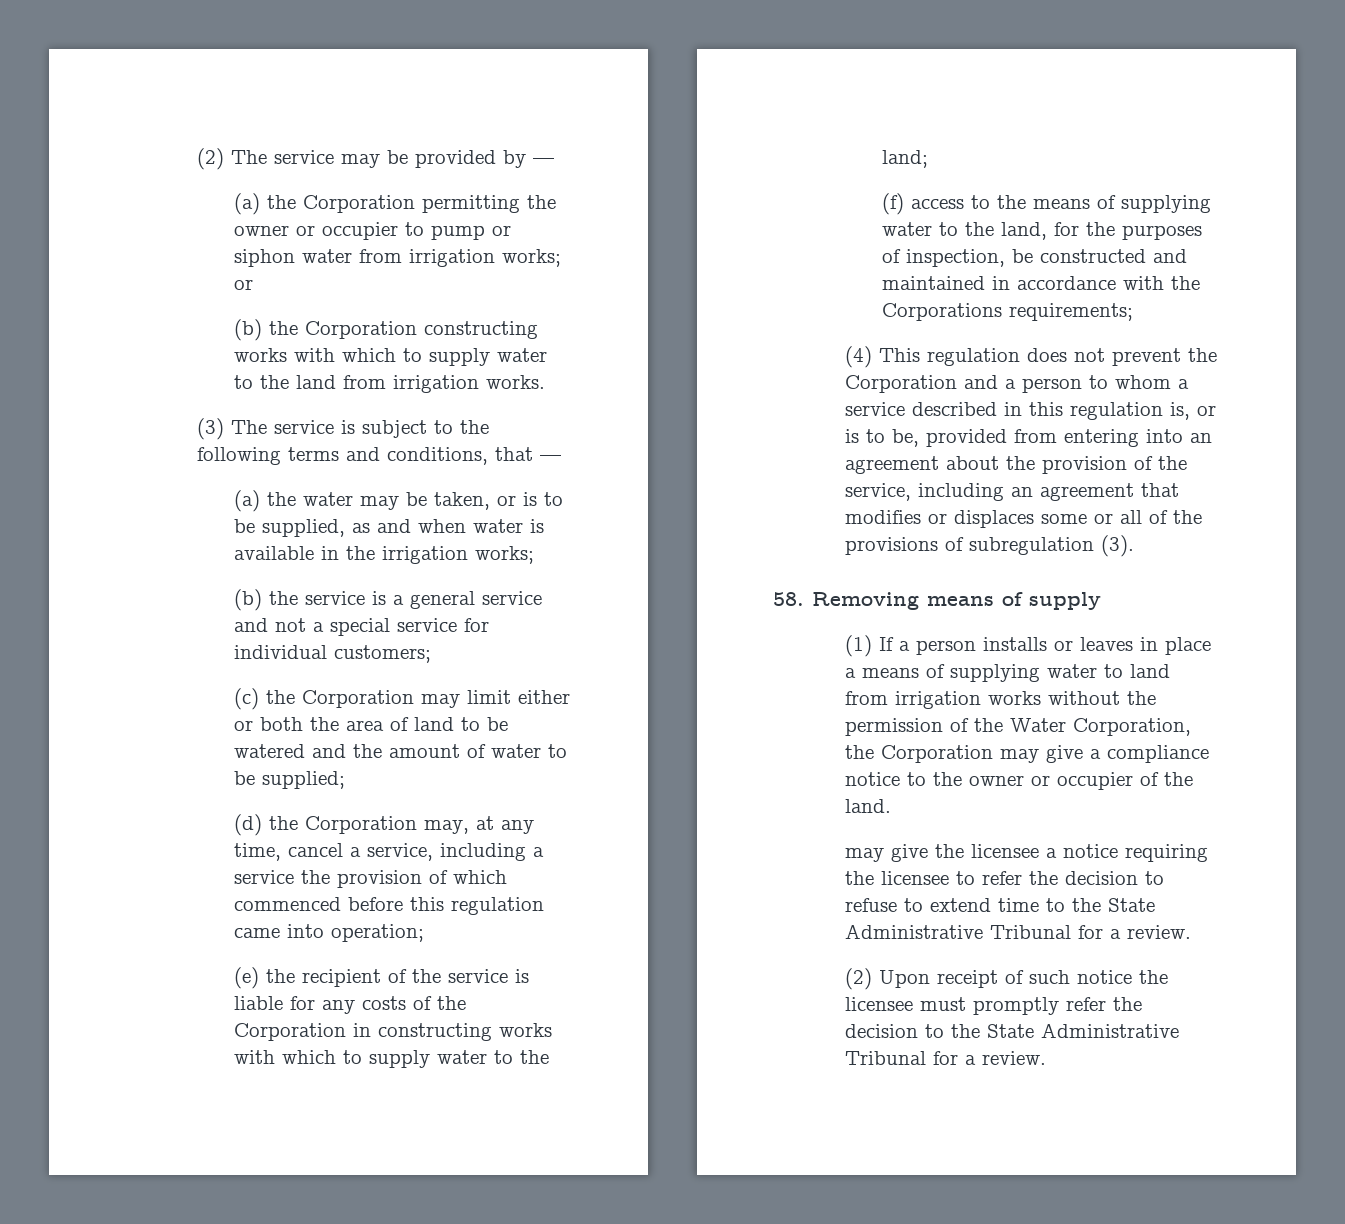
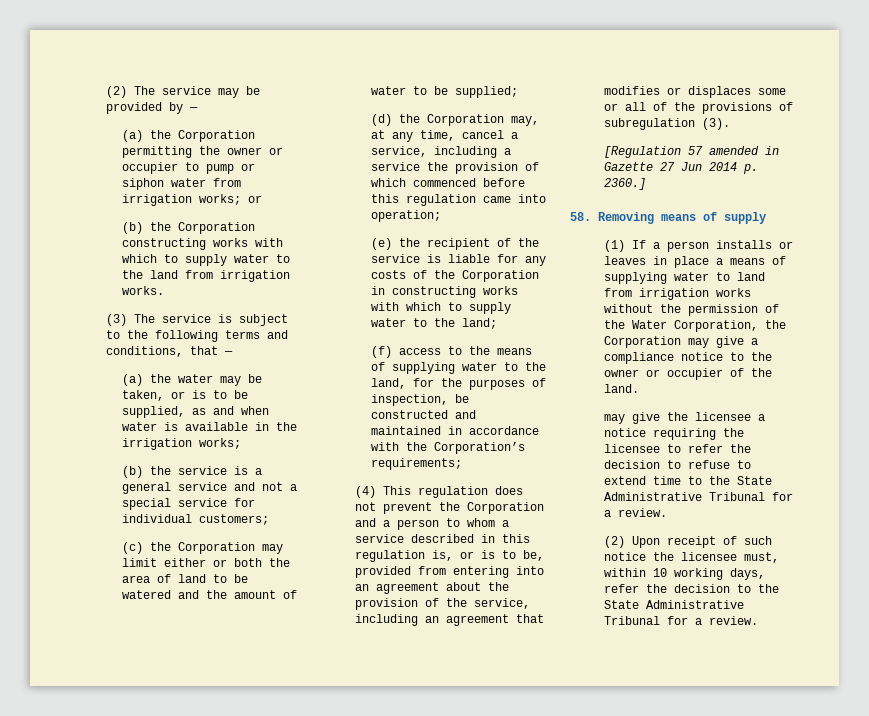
[881,303,1002,321] Corporations -> [434,442,526,454] Corporation’s
(1135, 546) none -> [603,146,779,158] [603,162,758,174] [603,178,646,190] // [Regulation 57 amended in Gazette 27 Jun 2014 p. 2360.]
[920,997,1060,1015] must promptly -> [743,552,779,563] [603,568,765,580] must, within 10 working days,

